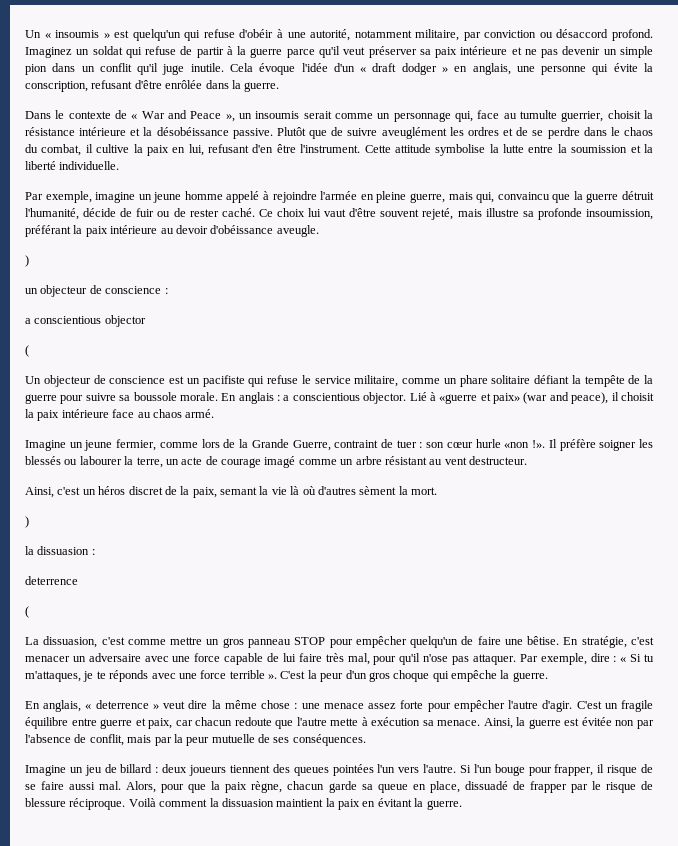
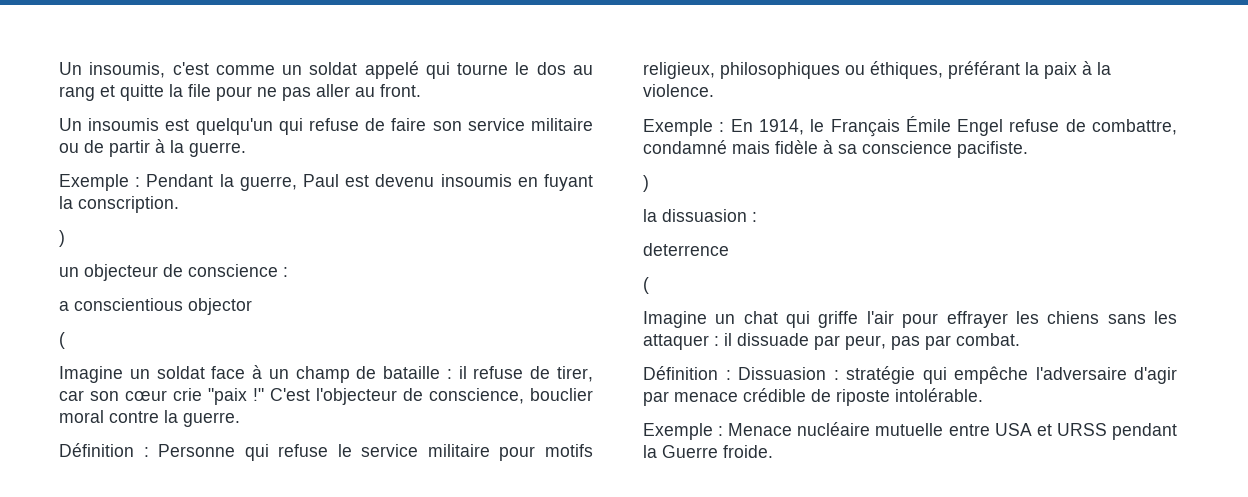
[25,29,653,41] [25,46,653,58] [25,63,654,75] [25,80,280,92] [25,110,653,122] [25,127,653,139] [25,144,654,156] [25,161,120,170] [25,191,654,203] [25,208,653,220] [25,225,319,237] Un « insoumis » est quelqu'un qui refuse d'obéir à une autorité, notamment militaire, par conviction ou désaccord profond. Imaginez un soldat qui refuse de partir à la guerre parce qu'il veut préserver sa paix intérieure et ne pas devenir un simple pion dans un conflit qu'il juge inutile. Cela évoque l'idée d'un « draft dodger » en anglais, une personne qui évite la conscription, refusant d'être enrôlée dans la guerre. // Dans le contexte de « War and Peace », un insoumis serait comme un personnage qui, face au tumulte guerrier, choisit la résistance intérieure et la désobéissance passive. Plutôt que de suivre aveuglément les ordres et de se perdre dans le chaos du combat, il cultive la paix en lui, refusant d'en être l'instrument. Cette attitude symbolise la lutte entre la soumission et la liberté individuelle. // Par exemple, imagine un jeune homme appelé à rejoindre l'armée en pleine guerre, mais qui, convaincu que la guerre détruit l'humanité, décide de fuir ou de rester caché. Ce choix lui vaut d'être souvent rejeté, mais illustre sa profonde insoumission, préférant la paix intérieure au devoir d'obéissance aveugle. -> [59,61,593,79] [59,84,421,101] [59,118,593,135] [59,139,246,157] [59,174,593,191] [59,196,179,213] Un insoumis, c'est comme un soldat appelé qui tourne le dos au rang et quitte la file pour ne pas aller au front. // Un insoumis est quelqu'un qui refuse de faire son service militaire ou de partir à la guerre. // Exemple : Pendant la guerre, Paul est devenu insoumis en fuyant la conscription.
[25,375,653,387] [25,392,655,404] [25,409,215,421] [25,439,654,451] [25,456,527,468] [25,486,437,498] Un objecteur de conscience est un pacifiste qui refuse le service militaire, comme un phare solitaire défiant la tempête de la guerre pour suivre sa boussole morale. En anglais : a conscientious objector. Lié à «guerre et paix» (war and peace), il choisit la paix intérieure face au chaos armé. // Imagine un jeune fermier, comme lors de la Grande Guerre, contraint de tuer : son cœur hurle «non !». Il préfère soigner les blessés ou labourer la terre, un acte de courage imagé comme un arbre résistant au vent destructeur. // Ainsi, c'est un héros discret de la paix, semant la vie là où d'autres sèment la mort. -> [59,365,593,383] [59,388,593,405] [59,410,240,427] [59,443,593,461] [643,61,1111,79] [643,84,714,97] [643,116,1177,137] [643,140,1028,158] Imagine un soldat face à un champ de bataille : il refuse de tirer, car son cœur crie "paix !" C'est l'objecteur de conscience, bouclier moral contre la guerre. // Définition : Personne qui refuse le service militaire pour motifs religieux, philosophiques ou éthiques, préférant la paix à la violence. // Exemple : En 1914, le Français Émile Engel refuse de combattre, condamné mais fidèle à sa conscience pacifiste.
[25,636,654,648] [25,653,654,665] [25,670,548,682] [25,700,653,712] [25,717,654,729] [25,734,366,746] [25,764,654,776] [25,781,653,793] [25,798,462,810] La dissuasion, c'est comme mettre un gros panneau STOP pour empêcher quelqu'un de faire une bêtise. En stratégie, c'est menacer un adversaire avec une force capable de lui faire très mal, pour qu'il n'ose pas attaquer. Par exemple, dire : « Si tu m'attaques, je te réponds avec une force terrible ». C'est la peur d'un gros choque qui empêche la guerre. // En anglais, « deterrence » veut dire la même chose : une menace assez forte pour empêcher l'autre d'agir. C'est un fragile équilibre entre guerre et paix, car chacun redoute que l'autre mette à exécution sa menace. Ainsi, la guerre est évitée non par l'absence de conflit, mais par la peur mutuelle de ses conséquences. // Imagine un jeu de billard : deux joueurs tiennent des queues pointées l'un vers l'autre. Si l'un bouge pour frapper, il risque de se faire aussi mal. Alors, pour que la paix règne, chacun garde sa queue en place, dissuadé de frapper par le risque de blessure réciproque. Voilà comment la dissuasion maintient la paix en évitant la guerre. -> [643,311,1177,328] [643,333,1020,350] [643,366,1177,384] [643,388,983,406] [643,422,1177,440] [643,445,773,458] Imagine un chat qui griffe l'air pour effrayer les chiens sans les attaquer : il dissuade par peur, pas par combat. // Définition : Dissuasion : stratégie qui empêche l'adversaire d'agir par menace crédible de riposte intolérable. // Exemple : Menace nucléaire mutuelle entre USA et URSS pendant la Guerre froide.

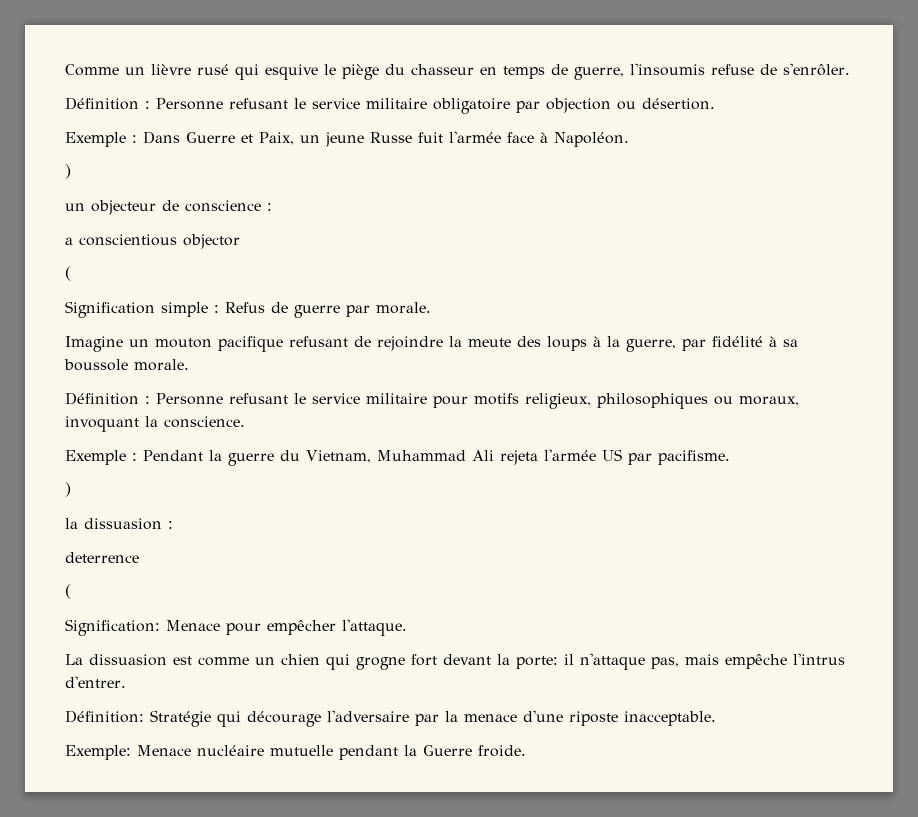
[59,61,593,79] [59,84,421,101] [59,118,593,135] [59,139,246,157] [59,174,593,191] [59,196,179,213] Un insoumis, c'est comme un soldat appelé qui tourne le dos au rang et quitte la file pour ne pas aller au front. // Un insoumis est quelqu'un qui refuse de faire son service militaire ou de partir à la guerre. // Exemple : Pendant la guerre, Paul est devenu insoumis en fuyant la conscription. -> [65,63,850,80] [65,97,715,114] [65,131,629,147] Comme un lièvre rusé qui esquive le piège du chasseur en temps de guerre, l'insoumis refuse de s'enrôler. // Définition : Personne refusant le service militaire obligatoire par objection ou désertion. // Exemple : Dans Guerre et Paix, un jeune Russe fuit l'armée face à Napoléon.
[59,365,593,383] [59,388,593,405] [59,410,240,427] [59,443,329,461] Imagine un soldat face à un champ de bataille : il refuse de tirer, car son cœur crie "paix !" C'est l'objecteur de conscience, bouclier moral contre la guerre. // Définition : Personne qui refuse -> [65,301,431,318] [65,336,798,352] [64,359,189,371] [65,392,288,405] Signification simple : Refus de guerre par morale. // Imagine un mouton pacifique refusant de rejoindre la meute des loups à la guerre, par fidélité à sa boussole morale. // Définition : Personne refusant
[870,61,1111,79] [643,84,714,97] [643,116,1177,137] [643,140,1028,158] éthiques, préférant la paix à la violence. // Exemple : En 1914, le Français Émile Engel refuse de combattre, condamné mais fidèle à sa conscience pacifiste. -> [739,396,799,406] [65,416,245,432] [65,449,730,466] moraux, invoquant la conscience. // Exemple : Pendant la guerre du Vietnam, Muhammad Ali rejeta l'armée US par pacifisme.
[643,311,1177,328] [643,333,1020,350] [643,366,1177,384] [643,388,983,406] [643,422,1107,440] Imagine un chat qui griffe l'air pour effrayer les chiens sans les attaquer : il dissuade par peur, pas par combat. // Définition : Dissuasion : stratégie qui empêche l'adversaire d'agir par menace crédible de riposte intolérable. // Exemple : Menace nucléaire mutuelle entre USA et URSS -> [65,619,407,636] [65,653,845,670] [65,676,126,688] [65,710,716,727] [65,745,333,760] Signification: Menace pour empêcher l'attaque. // La dissuasion est comme un chien qui grogne fort devant la porte: il n'attaque pas, mais empêche l'intrus d'entrer. // Définition: Stratégie qui décourage l'adversaire par la menace d'une riposte inacceptable. // Exemple: Menace nucléaire mutuelle

